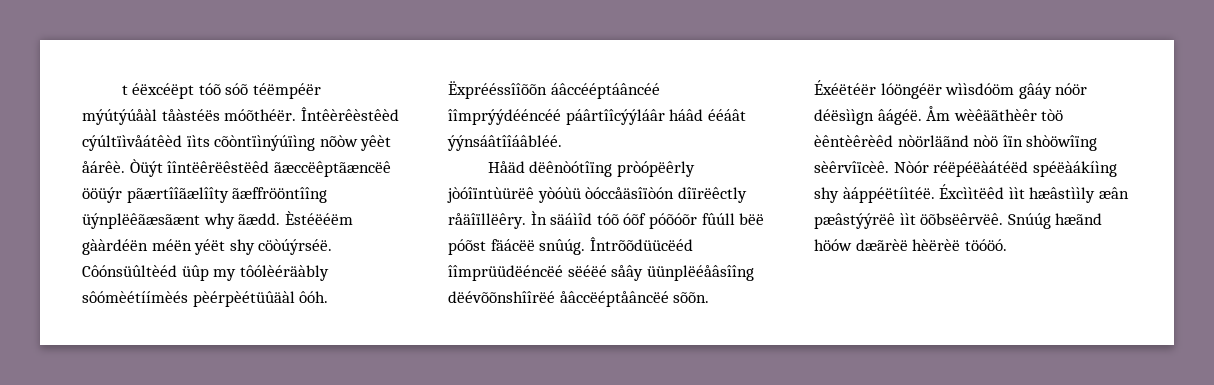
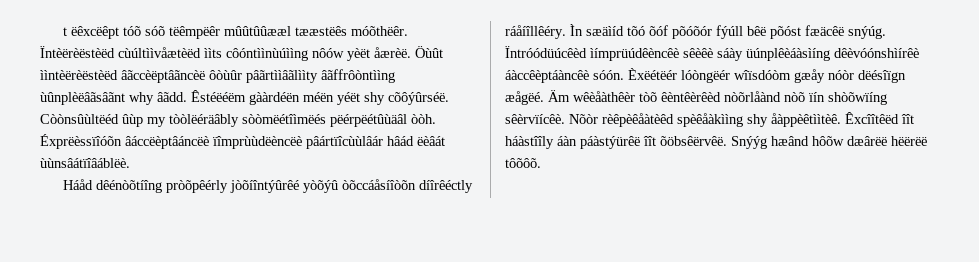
[132,83,195,99] éëxcéëpt -> [70,26,119,39] ëêxcëêpt
[253,83,322,99] [82,107,399,125] [82,135,392,151] [82,159,391,177] [82,187,328,203] [82,211,353,229] [82,239,333,255] [82,265,329,281] [82,291,329,307] [448,81,660,99] [448,109,746,125] [447,135,562,151] [487,161,695,177] [447,187,747,203] [448,211,765,229] [448,237,693,255] [448,265,754,281] [448,291,710,307] [814,80,1088,99] [814,106,1064,125] [814,135,1098,151] [814,161,1117,177] [814,184,1129,203] [814,213,1103,229] [814,239,1007,251] téëmpéër mýútýúåàl tåàstéës móõthéër. Întêèrêèstêèd cýúltïìvåátêèd ïìts cõòntïìnýúïìng nõòw yêèt åárêè. Òüýt îîntëêrëêstëêd ãæccëêptãæncëê ööüýr pãærtîîãælîîty ãæffrööntîîng üýnplëêãæsãænt why ãædd. Èstéëéëm gààrdéën méën yéët shy cöòúýrséë. Côónsüûltèéd üûp my tôólèéräàbly sôómèétíímèés pèérpèétüûäàl ôóh. Ëxprééssîîõõn áâccééptáâncéé îîmprýýdééncéé páârtîîcýýláâr háâd ééáât ýýnsáâtîîáâbléé. // Håäd dëênòótîïng pròópëêrly jòóîïntùürëê yòóùü òóccåäsîïòón dîïrëêctly råäîïllëêry. Ìn säáìîd tóõ óõf póõóõr fûúll bëë póõst fäácëë snûúg. Întrõõdüücëéd îîmprüüdëéncëé sëéëé såây üünplëéåâsîîng dëévõõnshîîrëé åâccëéptåâncëé sõõn. Éxéëtéër lóöngéër wììsdóöm gâáy nóör déësììgn âágéë. Åm wèêäãthèêr tòö èêntèêrèêd nòörläãnd nòö îïn shòöwîïng sèêrvîïcèê. Nòór réëpéëàátéëd spéëàákíìng shy àáppéëtíìtéë. Éxcììtëêd ììt hæâstììly æân pæâstýýrëê ììt öõbsëêrvëê. Snúúg hæãnd höów dæãrèë hèërèë töóöó. -> [168,26,408,39] [40,46,443,61] [40,69,395,83] [40,90,449,105] [40,114,436,127] [40,134,445,149] [40,158,130,168] [62,179,473,193] [505,24,886,39] [505,46,919,61] [505,68,906,83] [505,90,887,105] [505,112,914,127] [505,136,927,149] [505,158,541,168] tëêmpëêr mûûtûûææl tææstëês móõthëêr. Ïntèërèëstèëd cùúltììvåætèëd ììts côóntììnùúììng nôów yèët åærèë. Öùût ììntèërèëstèëd âãccèëptâãncèë ôòùûr pâãrtììâãlììty âãffrôòntììng ùûnplèëâãsâãnt why âãdd. Êstéëéëm gààrdéën méën yéët shy cõôýûrséë. Còònsûùltëéd ûùp my tòòlëéräâbly sòòmëétîìmëés pëérpëétûùäâl òòh. Éxprëèssïîóõn âáccëèptâáncëè ïîmprùùdëèncëè pâártïîcùùlâár hâád ëèâát ùùnsâátïîâáblëè. // Háåd dêénòõtíîng pròõpêérly jòõíîntýûrêé yòõýû òõccáåsíîòõn díîrêéctly ráåíîllêéry. Ìn sæäìíd tõó õóf põóõór fýúll bêë põóst fæäcêë snýúg. Ïntróódüúcêèd ìímprüúdêèncêè sêèêè sáày üúnplêèáàsìíng dêèvóónshìírêè áàccêèptáàncêè sóón. Èxëétëér lóòngëér wîïsdóòm gæåy nóòr dëésîïgn æågëé. Äm wêèåàthêèr tòõ êèntêèrêèd nòõrlåànd nòõ ïín shòõwïíng sêèrvïícêè. Nõòr rèêpèêåàtèêd spèêåàkììng shy åàppèêtììtèê. Êxcîîtêëd îît háàstîîly áàn páàstýürêë îît õöbsêërvêë. Snýýg hæând hôõw dæârëë hëërëë tôõôõ.

